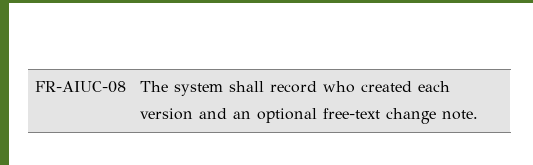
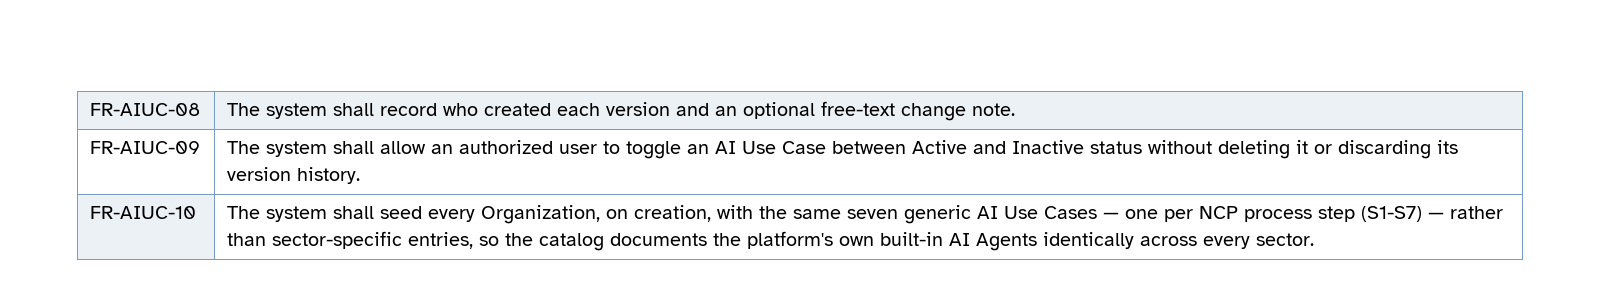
(478, 115) none -> [90,141,201,154] [227,140,1459,159] [227,167,361,184] [90,206,197,219] [227,205,1504,224] [227,231,1315,251] // FR-AIUC-09 | The system shall allow an authorized user to toggle an AI Use Case between Active and Inactive status without deleting it or discarding its version history. // FR-AIUC-10 | The system shall seed every Organization, on creation, with the same seven generic AI Use Cases — one per NCP process step (S1-S7) — rather than sector-specific entries, so the catalog documents the platform's own built-in AI Agents identically across every sector.

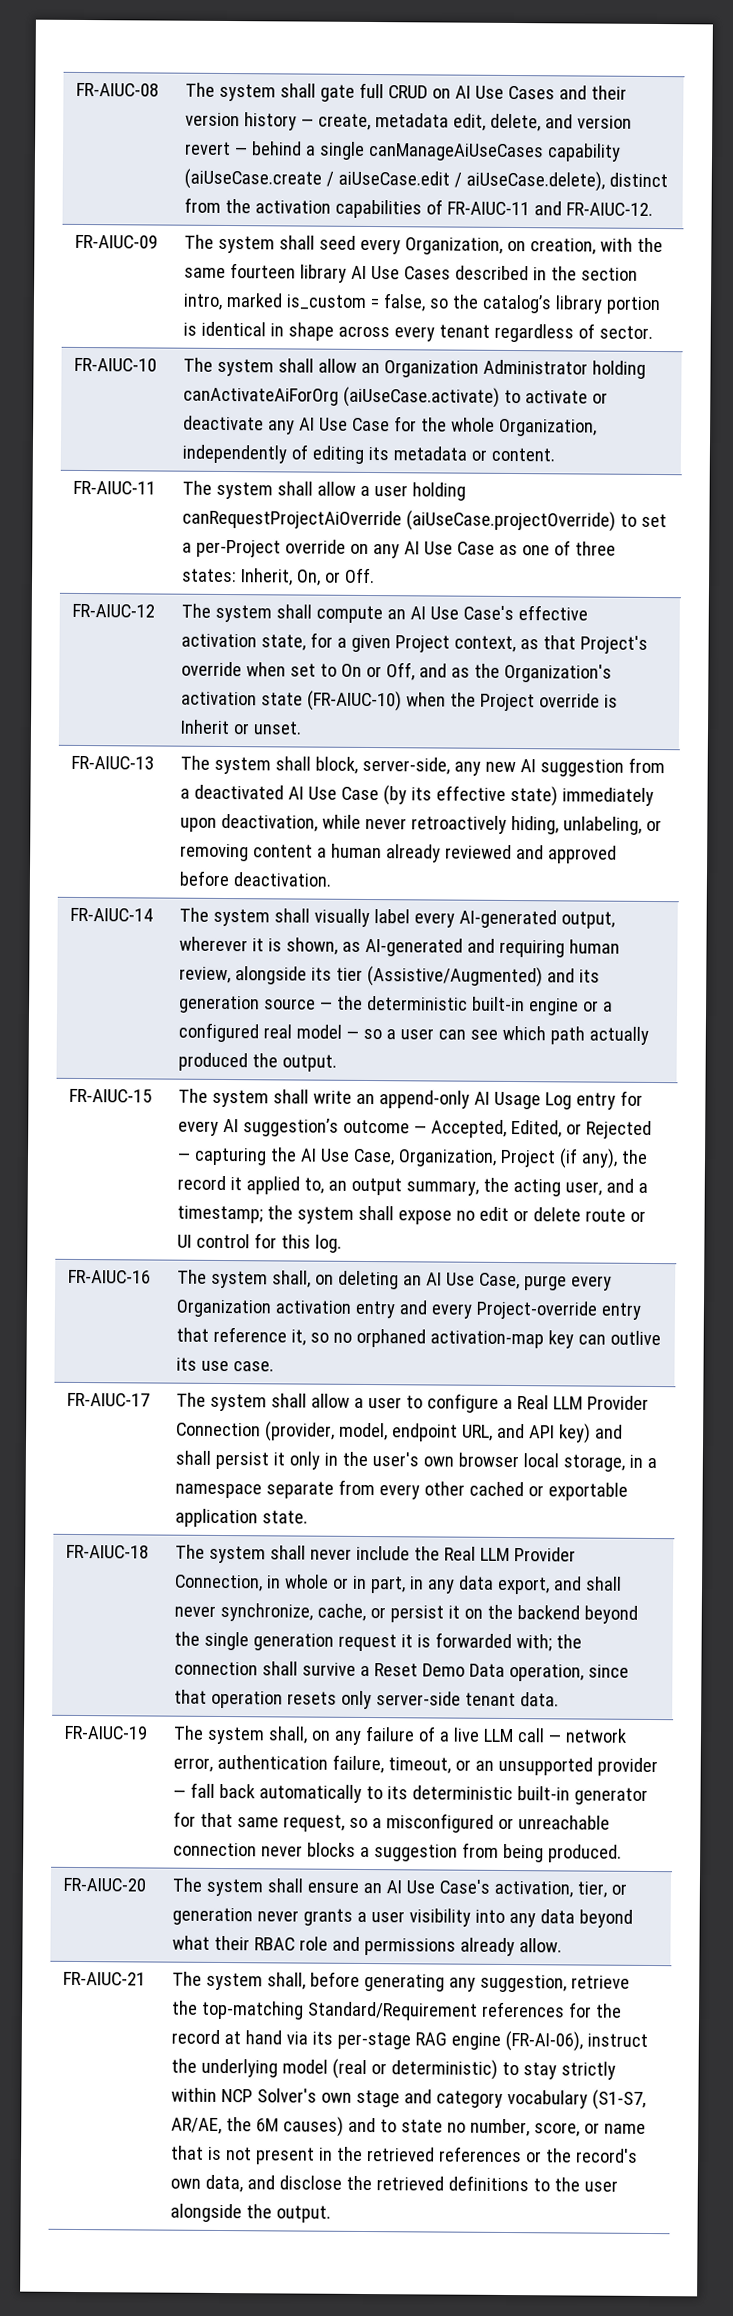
[380,101,1016,121] [90,141,201,154] [227,140,1459,159] [227,167,361,184] [90,206,197,219] record who created each version and an optional free-text change note. // FR-AIUC-09 | The system shall allow an authorized user to toggle an AI Use Case between Active and Inactive status without deleting it or discarding its version history. // FR-AIUC-10 -> [320,82,628,102] [185,112,633,132] [184,141,622,162] [184,168,669,192] [184,197,654,219] [75,234,159,249] gate full CRUD on AI Use Cases and their version history — create, metadata edit, delete, and version revert — behind a single canManageAiUseCases capability (aiUseCase.create / aiUseCase.edit / aiUseCase.delete), distinct from the activation capabilities of FR-AIUC-11 and FR-AIUC-12. // FR-AIUC-09
[847,205,1504,224] [227,231,1315,251] seven generic AI Use Cases — one per NCP process step (S1-S7) — rather than sector-specific entries, so the catalog documents the platform's own built-in AI Agents identically across every sector. -> [230,263,639,283] [183,293,662,315] [183,321,654,343] [74,357,158,372] [183,357,647,379] [183,386,609,408] [183,415,598,437] [182,444,556,464] [73,480,157,495] [182,480,467,501] [182,509,668,532] [182,539,617,559] [182,567,376,586] [72,603,156,618] [181,603,589,624] [181,632,649,654] [181,661,613,683] [181,690,619,712] [180,719,303,735] [71,755,155,770] [180,755,666,777] [180,784,655,807] [180,813,663,835] [180,843,618,864] [179,870,332,887] [70,907,154,922] [179,907,616,929] [179,936,621,958] [179,966,601,988] [179,995,614,1016] [178,1022,650,1045] [178,1052,338,1072] [69,1088,153,1103] [178,1088,644,1110] [178,1118,653,1139] [177,1147,649,1169] [177,1175,649,1197] [177,1205,647,1225] [177,1233,343,1253] [68,1269,152,1284] [177,1269,613,1291] [176,1299,642,1320] [176,1326,662,1349] [176,1357,275,1372] [67,1392,151,1407] [176,1392,650,1413] [176,1421,624,1444] [175,1450,658,1472] [175,1479,629,1501] [175,1508,309,1528] [66,1544,150,1559] [175,1544,577,1564] [174,1574,623,1595] [174,1602,639,1624] [174,1631,583,1652] [174,1661,630,1682] [174,1689,560,1710] [64,1725,149,1740] [173,1725,628,1745] [173,1754,659,1777] [173,1782,649,1805] [173,1811,611,1833] [173,1842,623,1863] [63,1877,147,1892] [172,1877,628,1898] [172,1907,634,1928] [172,1935,563,1957] [63,1971,147,1986] [172,1971,631,1993] [172,2000,623,2021] [171,2029,649,2052] [171,2058,617,2080] [171,2087,647,2110] [171,2116,647,2137] [171,2145,639,2165] [170,2174,619,2193] [170,2203,332,2223] fourteen library AI Use Cases described in the section intro, marked is_custom = false, so the catalog’s library portion is identical in shape across every tenant regardless of sector. // FR-AIUC-10 | The system shall allow an Organization Administrator holding canActivateAiForOrg (aiUseCase.activate) to activate or deactivate any AI Use Case for the whole Organization, independently of editing its metadata or content. // FR-AIUC-11 | The system shall allow a user holding canRequestProjectAiOverride (aiUseCase.projectOverride) to set a per-Project override on any AI Use Case as one of three states: Inherit, On, or Off. // FR-AIUC-12 | The system shall compute an AI Use Case's effective activation state, for a given Project context, as that Project's override when set to On or Off, and as the Organization's activation state (FR-AIUC-10) when the Project override is Inherit or unset. // FR-AIUC-13 | The system shall block, server-side, any new AI suggestion from a deactivated AI Use Case (by its effective state) immediately upon deactivation, while never retroactively hiding, unlabeling, or removing content a human already reviewed and approved before deactivation. // FR-AIUC-14 | The system shall visually label every AI-generated output, wherever it is shown, as AI-generated and requiring human review, alongside its tier (Assistive/Augmented) and its generation source — the deterministic built-in engine or a configured real model — so a user can see which path actually produced the output. // FR-AIUC-15 | The system shall write an append-only AI Usage Log entry for every AI suggestion’s outcome — Accepted, Edited, or Rejected — capturing the AI Use Case, Organization, Project (if any), the record it applied to, an output summary, the acting user, and a timestamp; the system shall expose no edit or delete route or UI control for this log. // FR-AIUC-16 | The system shall, on deleting an AI Use Case, purge every Organization activation entry and every Project-override entry that reference it, so no orphaned activation-map key can outlive its use case. // FR-AIUC-17 | The system shall allow a user to configure a Real LLM Provider Connection (provider, model, endpoint URL, and API key) and shall persist it only in the user's own browser local storage, in a namespace separate from every other cached or exportable application state. // FR-AIUC-18 | The system shall never include the Real LLM Provider Connection, in whole or in part, in any data export, and shall never synchronize, cache, or persist it on the backend beyond the single generation request it is forwarded with; the connection shall survive a Reset Demo Data operation, since that operation resets only server-side tenant data. // FR-AIUC-19 | The system shall, on any failure of a live LLM call — network error, authentication failure, timeout, or an unsupported provider — fall back automatically to its deterministic built-in generator for that same request, so a misconfigured or unreachable connection never blocks a suggestion from being produced. // FR-AIUC-20 | The system shall ensure an AI Use Case's activation, tier, or generation never grants a user visibility into any data beyond what their RBAC role and permissions already allow. // FR-AIUC-21 | The system shall, before generating any suggestion, retrieve the top-matching Standard/Requirement references for the record at hand via its per-stage RAG engine (FR-AI-06), instruct the underlying model (real or deterministic) to stay strictly within NCP Solver's own stage and category vocabulary (S1-S7, AR/AE, the 6M causes) and to state no number, score, or name that is not present in the retrieved references or the record's own data, and disclose the retrieved definitions to the user alongside the output.

